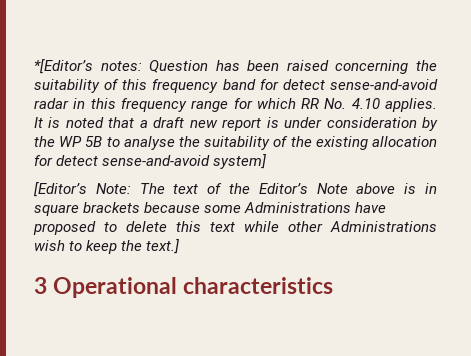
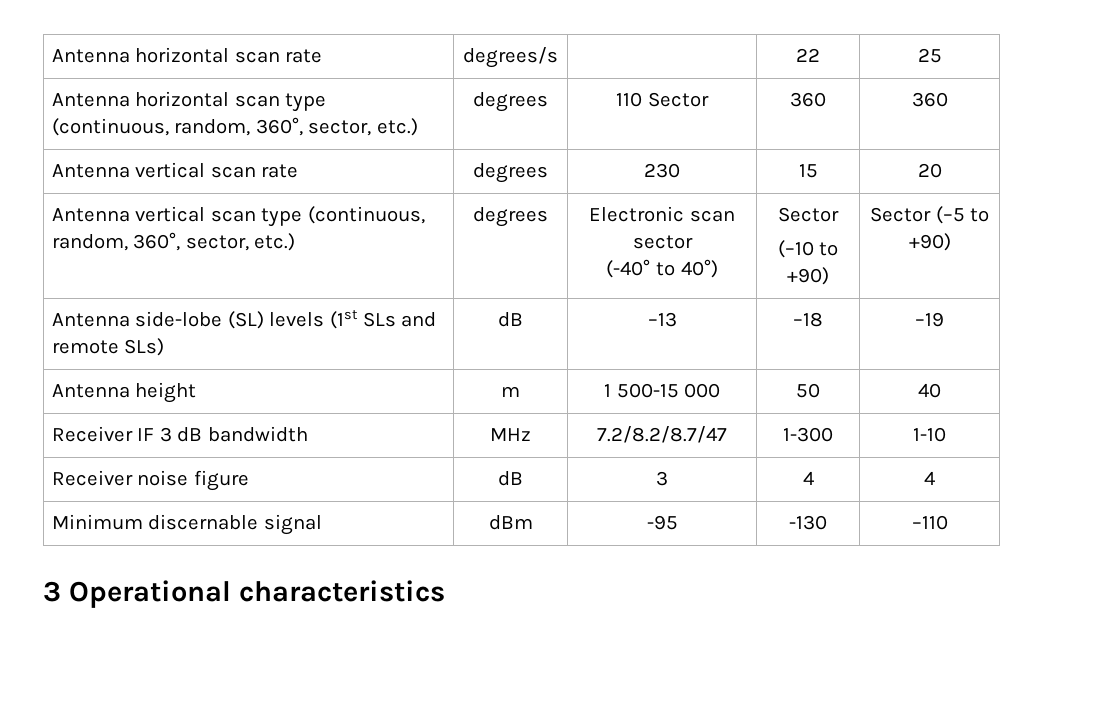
[34,59,437,74] [34,79,439,93] [34,98,438,112] [34,117,438,131] [34,136,437,150] [34,154,267,169] [34,182,438,197] [34,202,387,216] [33,221,437,235] [34,239,180,254] *[Editor’s notes: Question has been raised concerning the suitability of this frequency band for detect sense-and-avoid radar in this frequency range for which RR No. 4.10 applies. It is noted that a draft new report is under consideration by the WP 5B to analyse the suitability of the existing allocation for detect sense-and-avoid system] // [Editor’s Note: The text of the Editor’s Note above is in square brackets because some Administrations have proposed to delete this text while other Administrations wish to keep the text.] -> [51,47,323,63] [463,47,558,68] [796,48,820,62] [917,48,942,63] [51,91,327,112] [51,117,419,136] [473,92,548,112] [616,92,709,107] [790,92,826,107] [911,92,948,107] [51,162,299,178] [473,163,548,183] [644,163,680,178] [798,164,818,178] [917,163,942,178] [51,206,426,227] [51,232,296,251] [473,207,548,227] [589,206,735,222] [632,235,693,249] [606,259,718,278] [778,207,839,222] [777,240,839,258] [787,267,829,285] [869,206,990,224] [908,233,951,251] [51,310,437,329] [51,338,165,356] [498,312,523,327] [647,312,677,327] [793,312,823,327] [915,312,944,327] [51,382,197,403] [501,386,520,397] [603,383,721,398] [796,383,820,398] [918,383,941,398] [51,426,309,442] [490,428,531,441] [597,426,727,443] [783,427,833,442] [913,427,946,442] [51,470,249,491] [498,471,523,486] [656,471,668,486] [802,471,814,485] [924,471,935,485] [51,514,322,535] [488,515,533,530] [646,515,678,530] [789,515,827,530] [911,515,948,530] Antenna horizontal scan rate | degrees/s | | 22 | 25 // Antenna horizontal scan type (continuous, random, 360°, sector, etc.) | degrees | 110 Sector | 360 | 360 // Antenna vertical scan rate | degrees | 230 | 15 | 20 // Antenna vertical scan type (continuous, random, 360°, sector, etc.) | degrees | Electronic scan sector // (-40° to 40°) | Sector // (–10 to +90) | Sector (–5 to +90) // Antenna side-lobe (SL) levels (1st SLs and remote SLs) | dB | –13 | –18 | –19 // Antenna height | m | 1 500-15 000 | 50 | 40 // Receiver IF 3 dB bandwidth | MHz | 7.2/8.2/8.7/47 | 1-300 | 1-10 // Receiver noise figure | dB | 3 | 4 | 4 // Minimum discernable signal | dBm | -95 | -130 | –110

